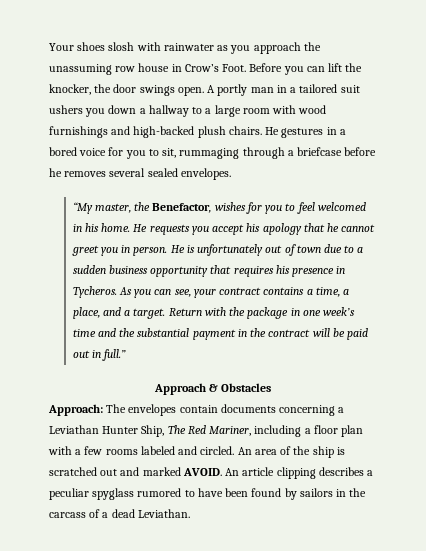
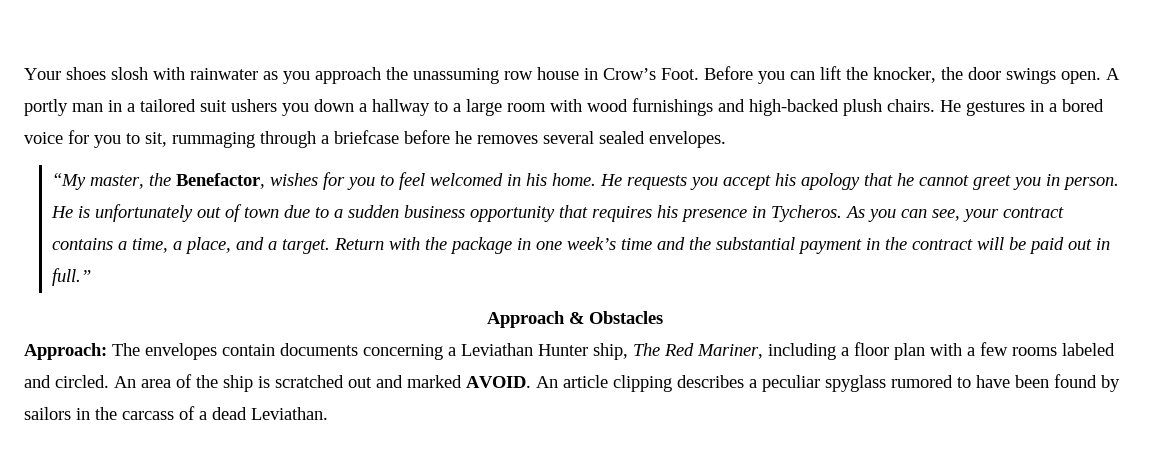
[141,425,165,437] Ship, -> [593,343,628,360] ship,

